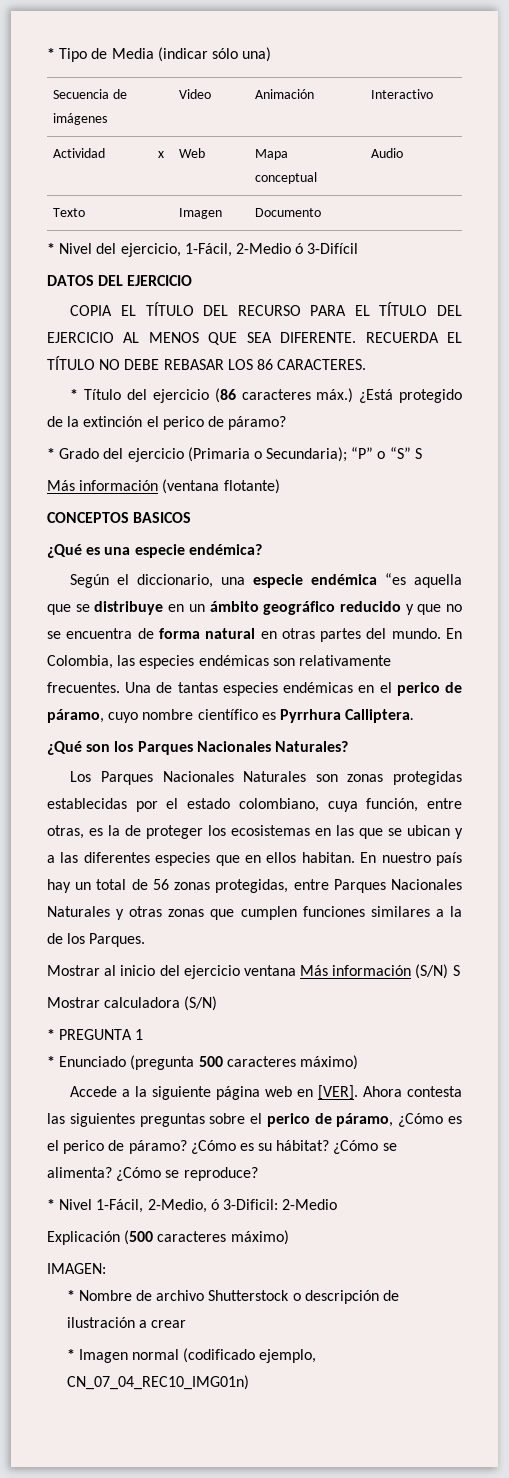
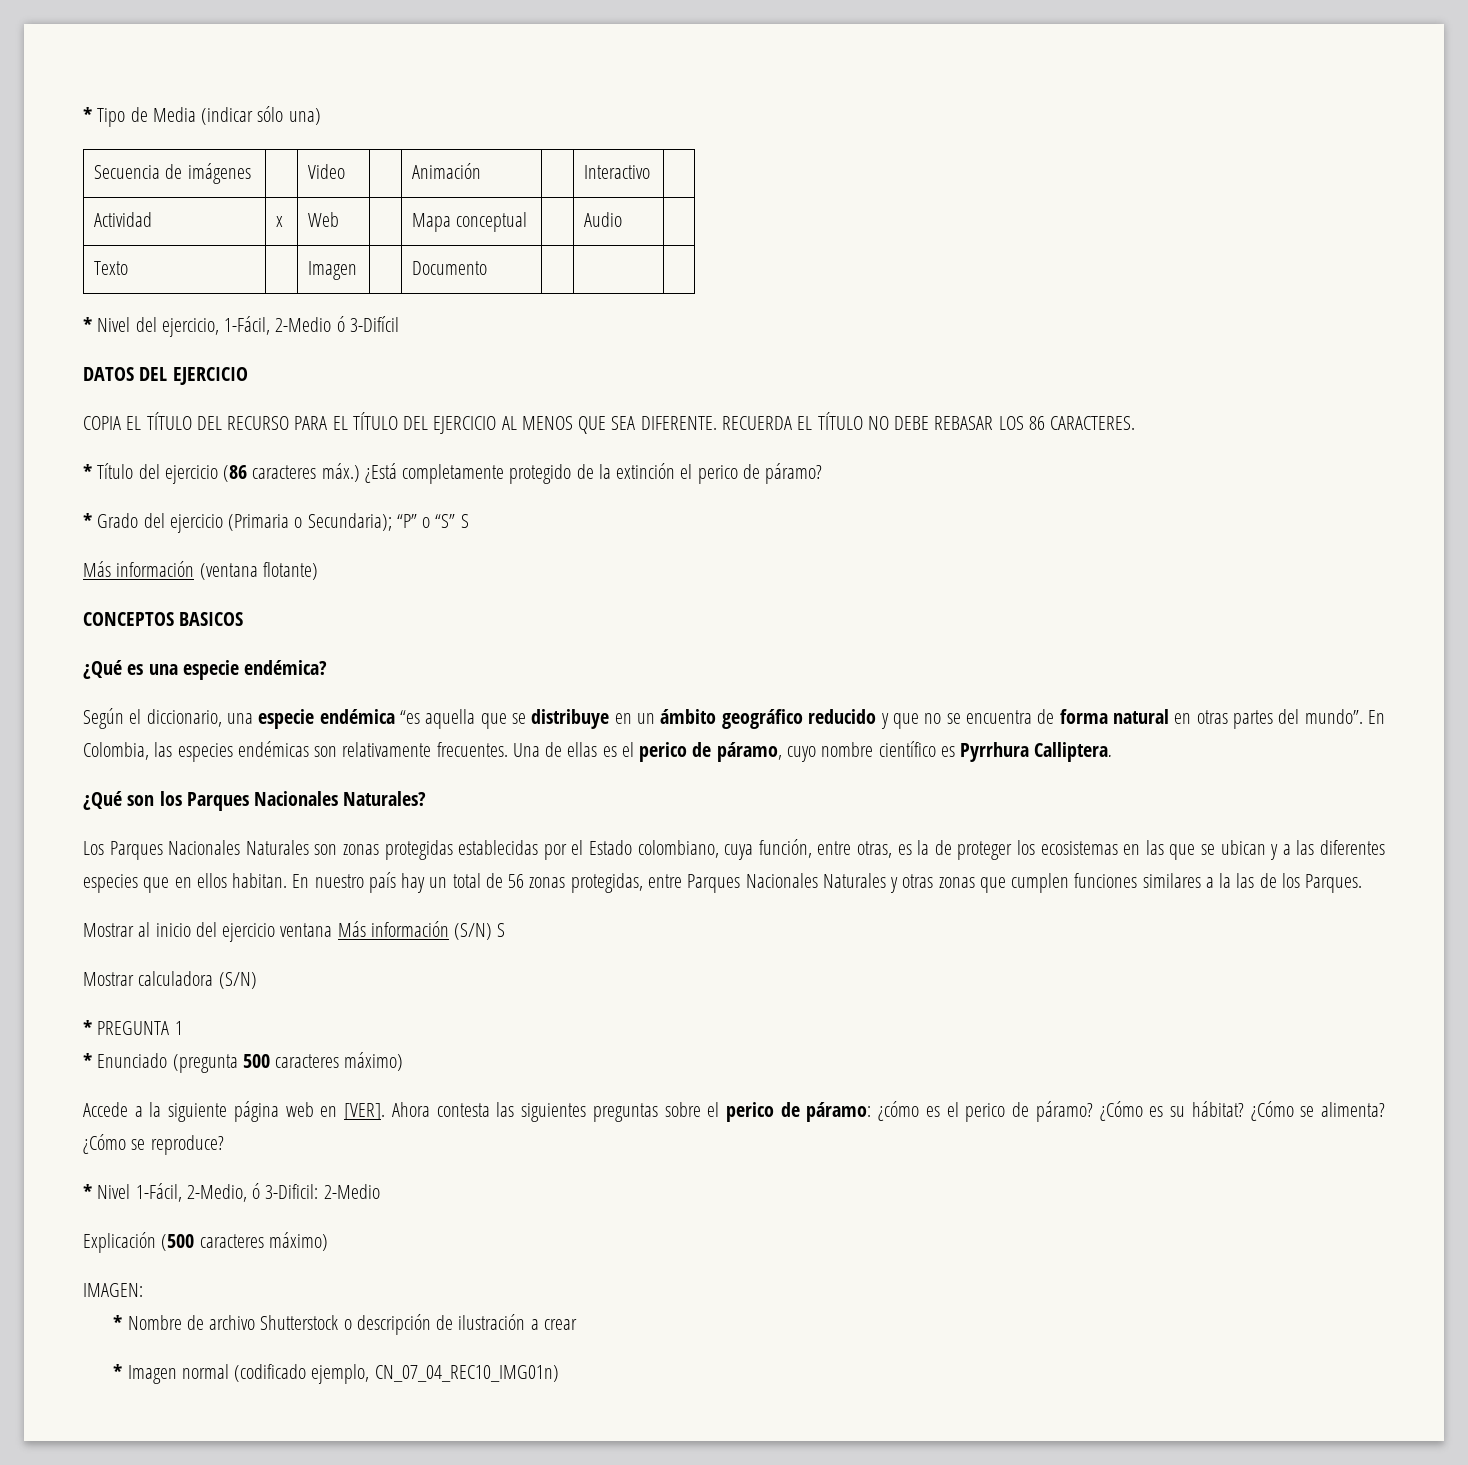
(394, 396) none -> [402,464,505,484] completamente
[391,628,441,639] mundo. -> [1304,709,1363,724] mundo”.
[177,682,375,696] tantas especies endémicas en -> [567,742,617,757] ellas es
[187,798,231,809] estado -> [589,840,633,855] Estado
(462, 911) none -> [1236,873,1255,888] las
[336,1113,444,1127] páramo, ¿Cómo -> [806,1101,920,1122] páramo: ¿cómo

